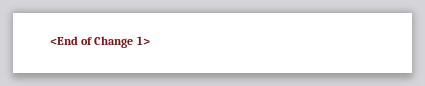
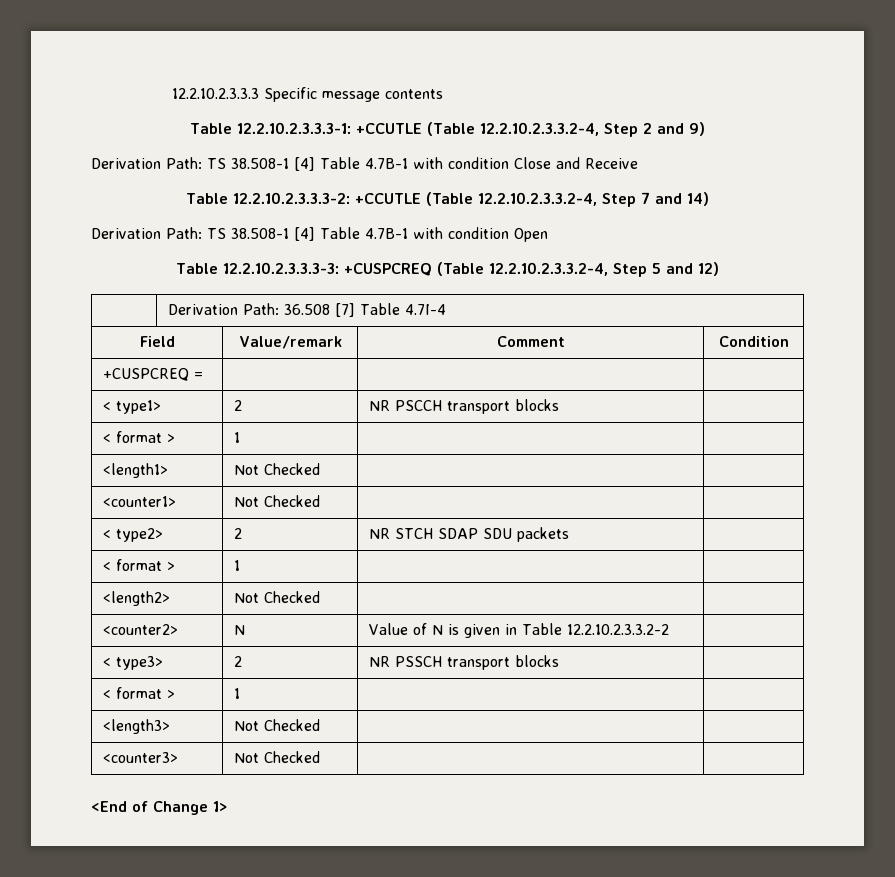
(50, 40) none -> [172,87,444,102] [190,122,705,137] [91,157,638,171] [185,192,710,207] [91,227,548,242] [175,262,720,277] [167,303,446,317] [139,336,175,347] [238,336,342,349] [496,336,565,347] [718,336,789,347] [102,368,203,381] [102,400,161,414] [233,400,242,411] [368,399,559,414] [102,431,175,443] [233,432,240,443] [102,463,168,478] [233,463,320,475] [102,496,176,507] [233,495,320,507] [102,528,163,542] [233,528,242,539] [368,527,569,542] [102,559,175,571] [233,560,240,571] [102,591,170,606] [233,591,320,603] [102,624,178,635] [233,625,245,635] [368,623,669,638] [102,656,163,670] [233,656,242,667] [368,655,559,670] [102,687,175,699] [233,688,240,699] [102,719,170,734] [233,719,320,731] [102,752,178,763] [233,751,320,763] 12.2.10.2.3.3.3 Specific message contents // Table 12.2.10.2.3.3.3-1: +CCUTLE (Table 12.2.10.2.3.3.2-4, Step 2 and 9) // Derivation Path: TS 38.508-1 [4] Table 4.7B-1 with condition Close and Receive // Table 12.2.10.2.3.3.3-2: +CCUTLE (Table 12.2.10.2.3.3.2-4, Step 7 and 14) // Derivation Path: TS 38.508-1 [4] Table 4.7B-1 with condition Open // Table 12.2.10.2.3.3.3-3: +CUSPCREQ (Table 12.2.10.2.3.3.2-4, Step 5 and 12) // | Derivation Path: 36.508 [7] Table 4.7I-4 // Field | Value/remark | Comment | Condition // +CUSPCREQ = | | | // < type1> | 2 | NR PSCCH transport blocks | // < format > | 1 | | // <length1> | Not Checked | | // <counter1> | Not Checked | | // < type2> | 2 | NR STCH SDAP SDU packets | // < format > | 1 | | // <length2> | Not Checked | | // <counter2> | N | Value of N is given in Table 12.2.10.2.3.3.2-2 | // < type3> | 2 | NR PSSCH transport blocks | // < format > | 1 | | // <length3> | Not Checked | | // <counter3> | Not Checked | | //

